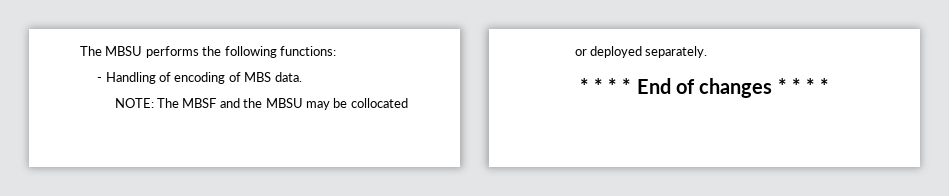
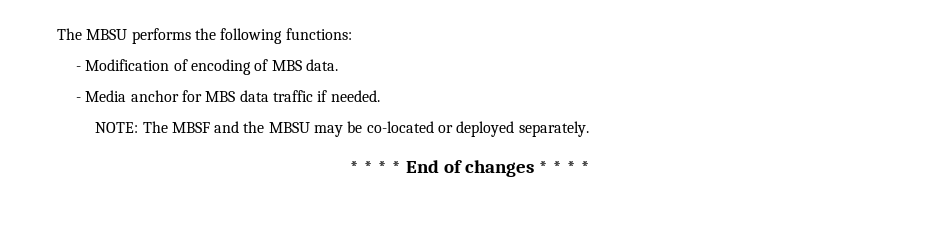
[105,72,156,84] Handling -> [85,59,170,71] Modification
(302, 77) none -> [76,90,380,102] // - Media anchor for MBS data traffic if needed.
[350,98,408,108] collocated -> [366,121,434,133] co-located

